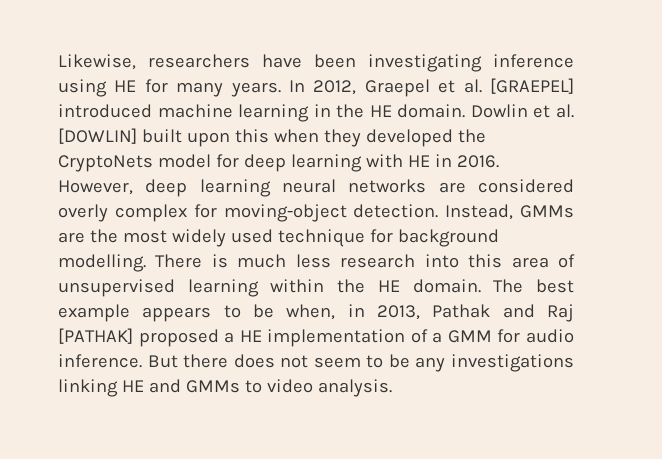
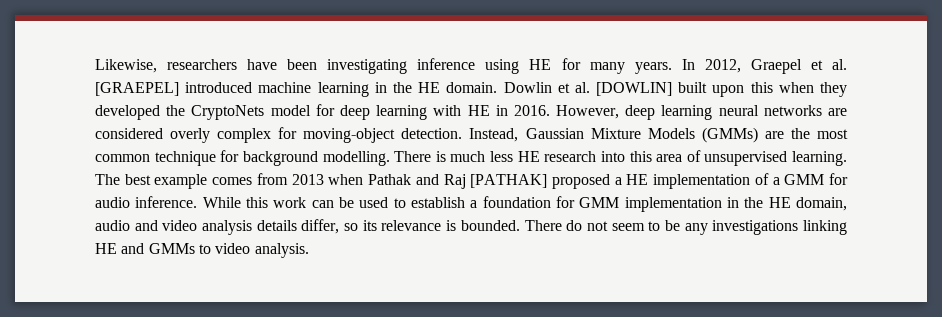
[519,205,574,218] GMMs -> [525,127,758,143] Gaussian Mixture Models (GMMs)
[171,229,273,247] widely used -> [95,154,150,162] common
(331, 261) none -> [517,151,540,162] HE
[187,279,574,297] [58,304,420,322] learning within the HE domain. The best example appears to be when, in 2013, -> [792,151,847,166] [95,173,364,189] learning. The best example comes from 2013 when
[147,354,275,368] But there does -> [202,196,848,212] [95,219,583,235] While this work can be used to establish a foundation for GMM implementation in the HE domain, audio and video analysis details differ, so its relevance is bounded. There do

